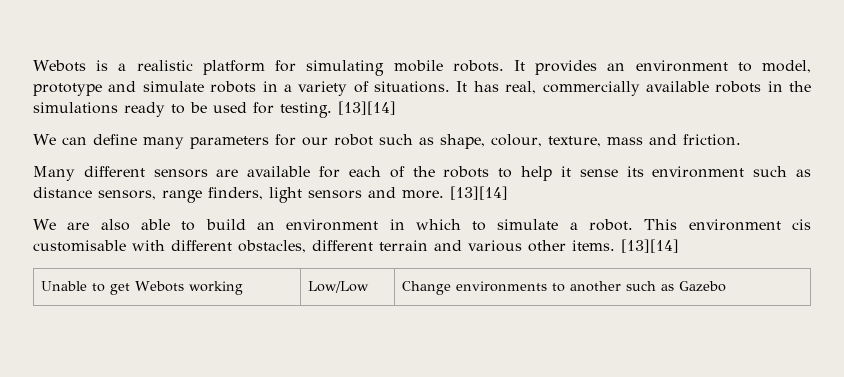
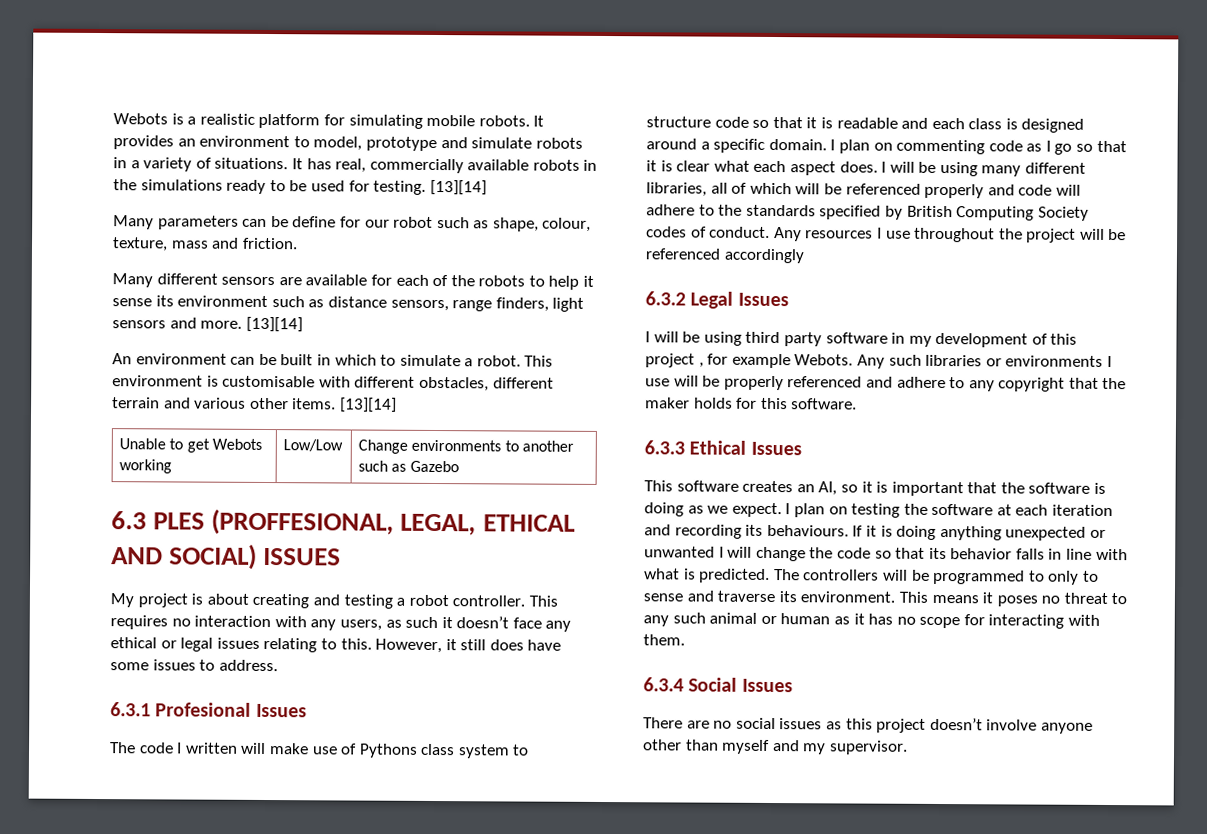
[33,134,269,149] We can define many parameters -> [113,215,337,230] Many parameters can be define
[33,219,379,231] We are also able to build an environment -> [112,353,314,366] An environment can be built
[792,219,811,230] cis -> [206,375,219,387] is
(727, 286) none -> [111,508,575,536] [111,543,342,570] [110,593,558,609] [110,615,572,632] [110,637,562,654] [110,659,278,672] [110,702,307,718] [109,742,530,759] [646,116,1085,133] [646,138,1127,155] [646,160,1087,177] [646,182,1081,199] [646,204,1089,221] [646,226,1127,243] [645,248,804,264] [645,291,789,309] [645,331,1078,348] [645,353,1112,369] [645,375,1127,392] [645,397,858,410] [644,440,802,456] [644,480,1107,497] [644,502,1114,518] [644,524,1106,541] [644,546,1128,562] [644,568,1099,585] [643,590,1128,607] [643,612,1101,629] [643,634,685,646] [643,677,793,693] [643,717,1093,734] [643,739,908,755] // 6.3 PLES (PROFFESIONAL, LEGAL, ETHICAL AND SOCIAL) ISSUES // My project is about creating and testing a robot controller. This requires no interaction with any users, as such it doesn’t face any ethical or legal issues relating to this. However, it still does have some issues to address. // 6.3.1 Profesional Issues // The code I written will make use of Pythons class system to structure code so that it is readable and each class is designed around a specific domain. I plan on commenting code as I go so that it is clear what each aspect does. I will be using many different libraries, all of which will be referenced properly and code will adhere to the standards specified by British Computing Society codes of conduct. Any resources I use throughout the project will be referenced accordingly // 6.3.2 Legal Issues // I will be using third party software in my development of this project , for example Webots. Any such libraries or environments I use will be properly referenced and adhere to any copyright that the maker holds for this software. // 6.3.3 Ethical Issues // This software creates an AI, so it is important that the software is doing as we expect. I plan on testing the software at each iteration and recording its behaviours. If it is doing anything unexpected or unwanted I will change the code so that its behavior falls in line with what is predicted. The controllers will be programmed to only to sense and traverse its environment. This means it poses no threat to any such animal or human as it has no scope for interacting with them. // 6.3.4 Social Issues // There are no social issues as this project doesn’t involve anyone other than myself and my supervisor.

